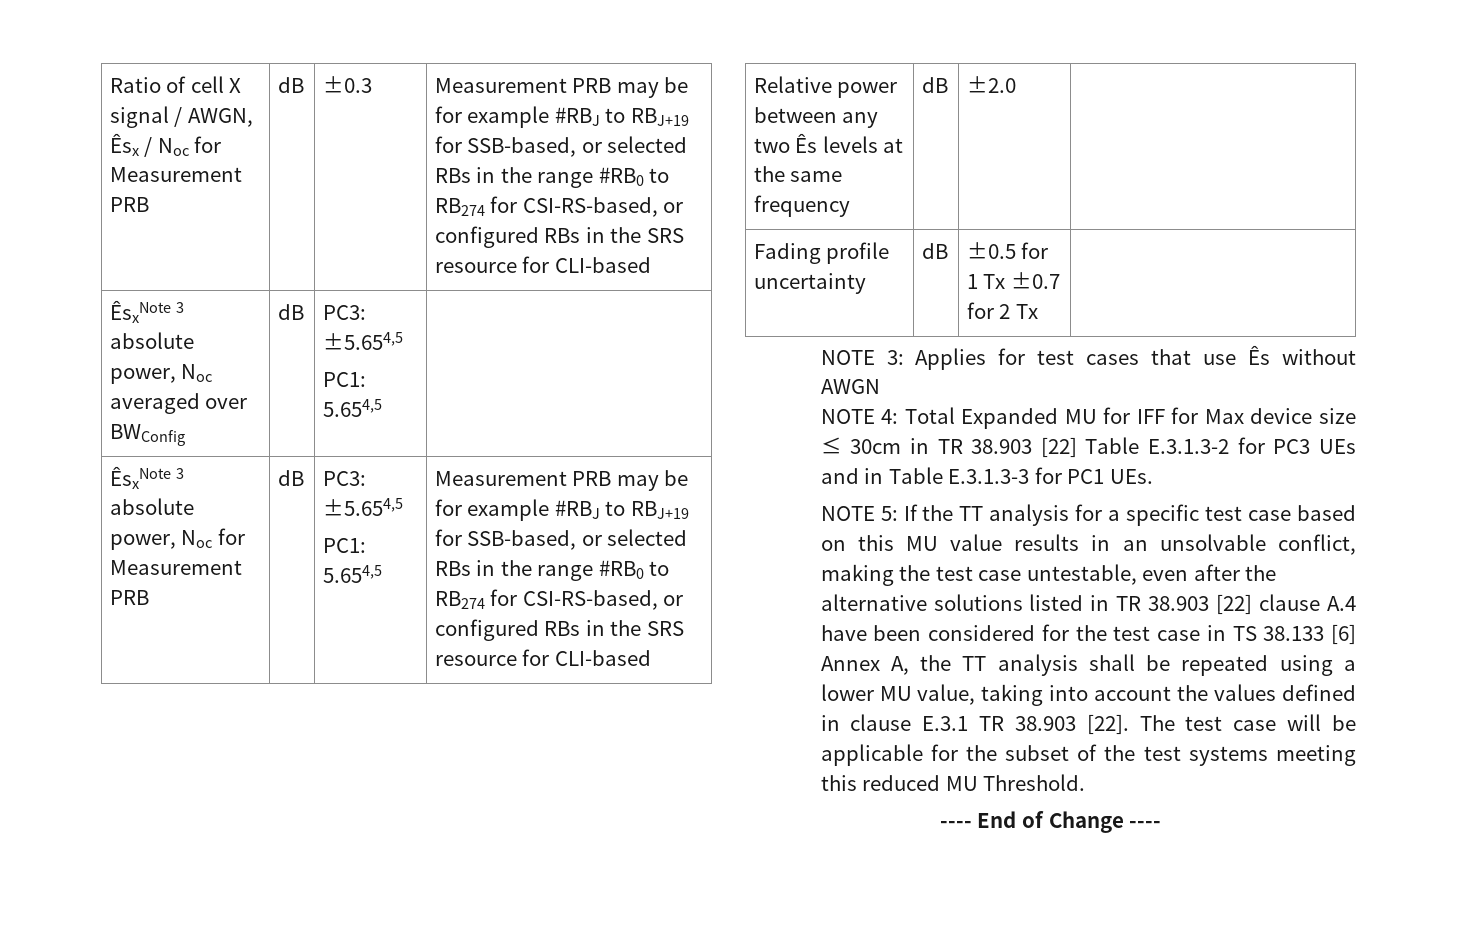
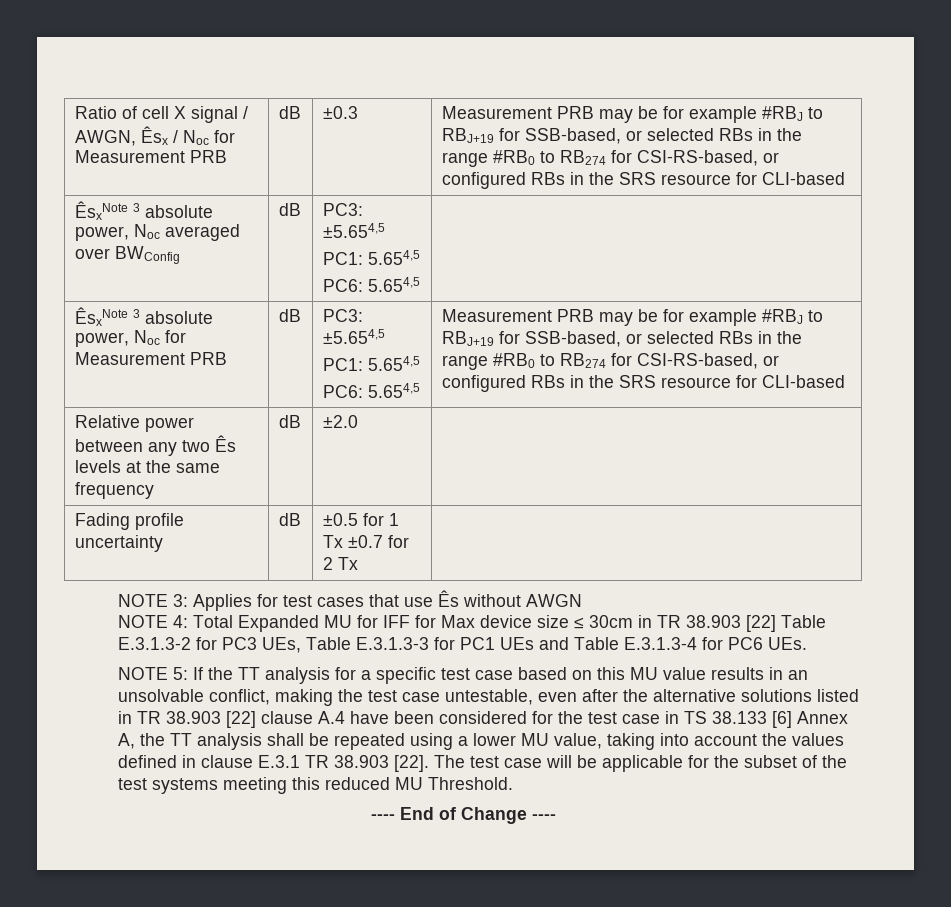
(382, 408) none -> [322,277,420,292] // PC6: 5.654,5
(382, 574) none -> [322,383,420,398] // PC6: 5.654,5
[1319,439,1356,454] [820,468,884,484] UEs and in -> [262,637,302,653] UEs,
(1105, 476) none -> [500,637,764,650] UEs and Table E.3.1.3-4 for PC6

